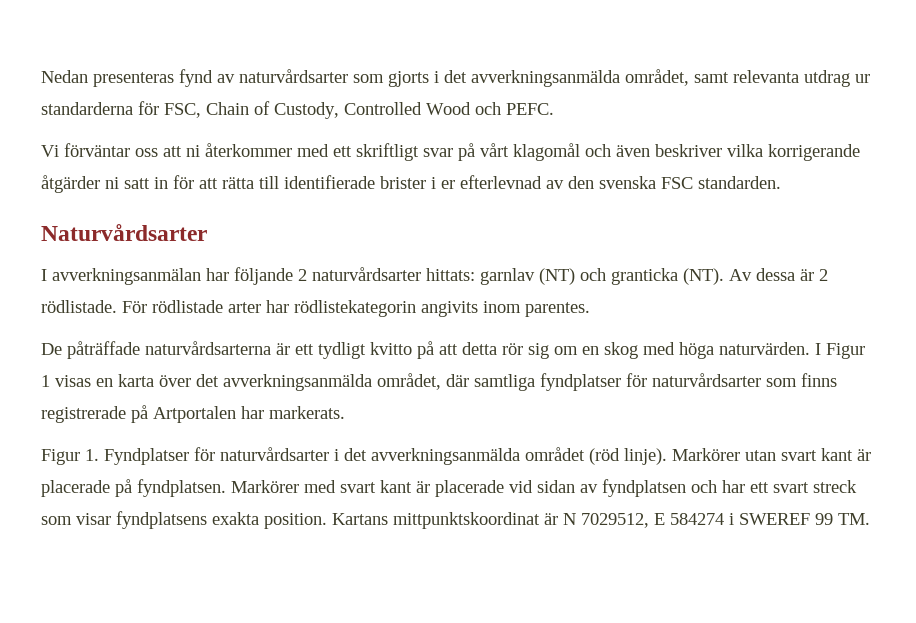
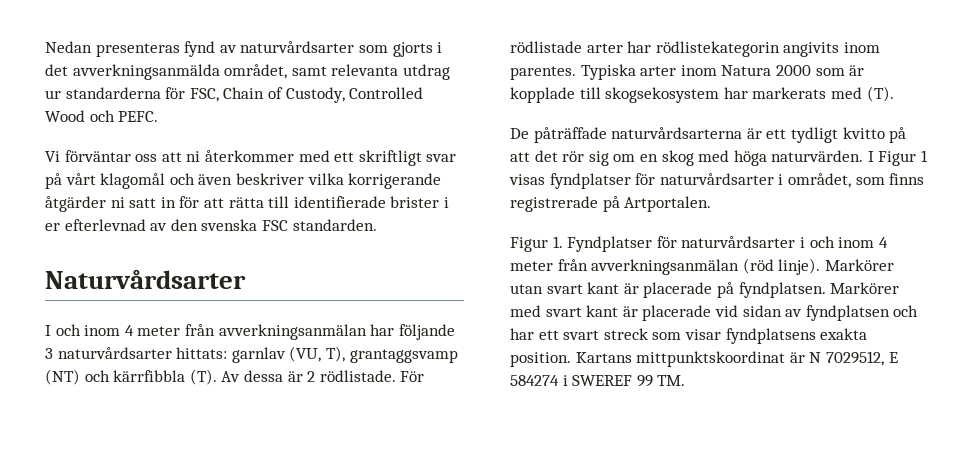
(47, 275) none -> [55,324,215,336] och inom 4 meter från
[298,269,307,281] 2 -> [45,348,53,359] 3
[539,268,724,285] (NT) och granticka (NT). -> [289,346,458,363] [45,369,217,385] (VU, T), grantaggsvamp (NT) och kärrfibbla (T).
(590, 309) none -> [580,64,865,80] [510,86,894,103] Typiska arter inom Natura 2000 som är kopplade till skogsekosystem har markerats med (T).
[462,342,497,355] detta -> [534,150,558,162] det
[96,373,535,391] en karta över det avverkningsanmälda området, där samtliga -> (545, 179) none
(761, 380) none -> [778,173,851,188] i området,
[153,406,345,423] Artportalen har markerats. -> [624,196,712,212] Artportalen.
[344,447,585,465] det avverkningsanmälda området -> [809,236,888,248] [510,259,740,275] och inom 4 meter från avverkningsanmälan

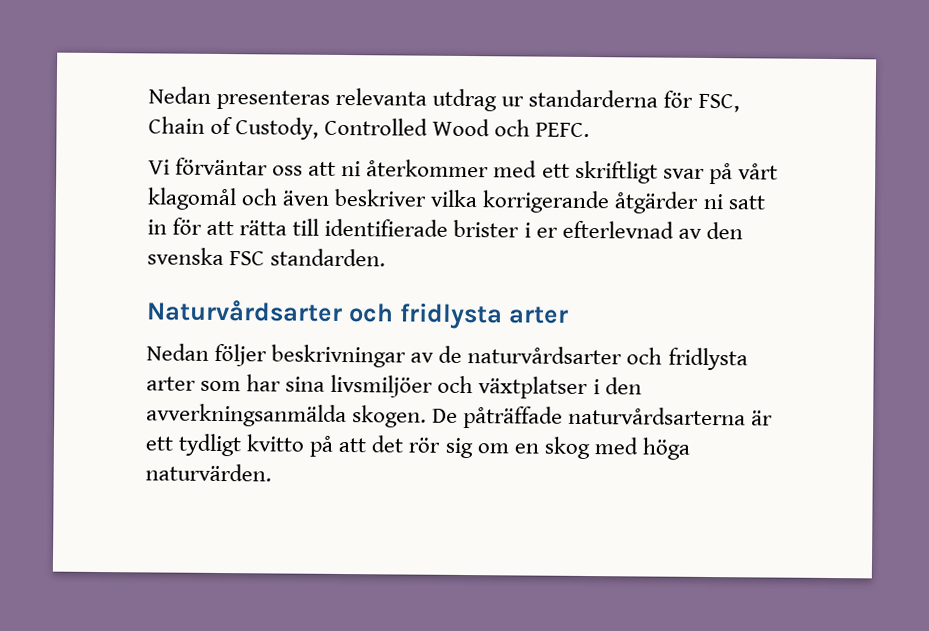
[184,41,443,57] [45,64,327,80] fynd av naturvårdsarter som gjorts i det avverkningsanmälda området, samt -> (331, 99) none
[45,324,455,340] [45,346,458,363] [45,369,425,385] [510,41,880,57] [510,64,865,80] [510,86,894,103] // I och inom 4 meter från avverkningsanmälan har följande 3 naturvårdsarter hittats: garnlav (VU, T), grantaggsvamp (NT) och kärrfibbla (T). Av dessa är 2 rödlistade. För rödlistade arter har rödlistekategorin angivits inom parentes. Typiska arter inom Natura 2000 som är kopplade till skogsekosystem har markerats med (T). // -> [347,302,569,330] [146,343,748,371] [146,374,642,400] [146,403,428,428] och fridlysta arter // Nedan följer beskrivningar av de naturvårdsarter och fridlysta arter som har sina livsmiljöer och växtplatser i den avverkningsanmälda skogen.
[867,150,929,166] [509,173,925,189] [510,196,712,212] [510,236,888,252] [510,258,894,275] [510,282,900,298] [510,305,919,321] [510,328,868,344] [510,351,898,367] [510,375,686,387] I Figur 1 visas fyndplatser för naturvårdsarter i området, som finns registrerade på Artportalen. // Figur 1. Fyndplatser för naturvårdsarter i och inom 4 meter från avverkningsanmälan (röd linje). Markörer utan svart kant är placerade på fyndplatsen. Markörer med svart kant är placerade vid sidan av fyndplatsen och har ett svart streck som visar fyndplatsens exakta position. Kartans mittpunktskoordinat är N 7029512, E 584274 i SWEREF 99 TM. -> (272, 472) none

